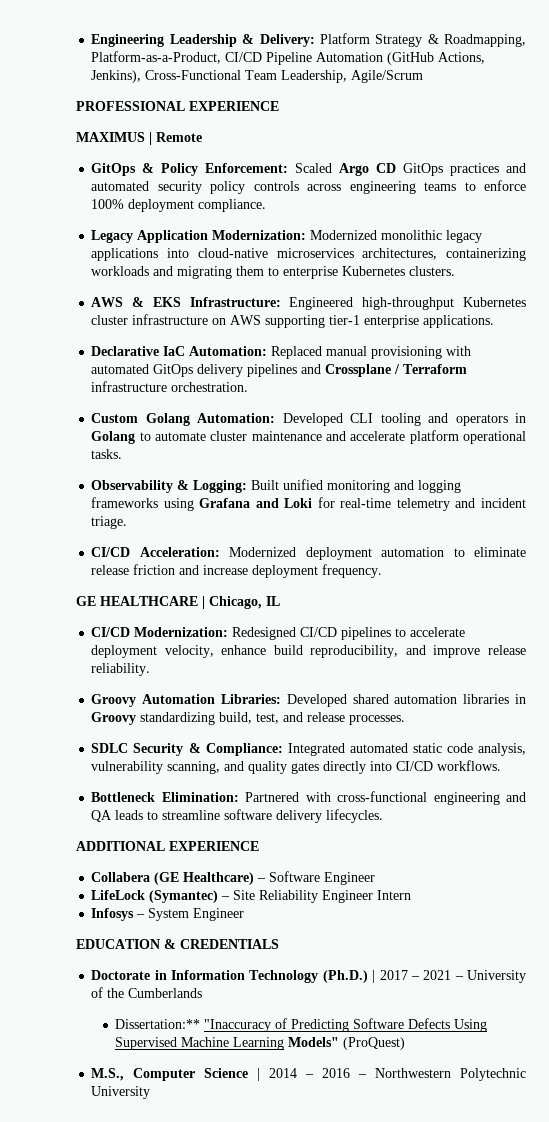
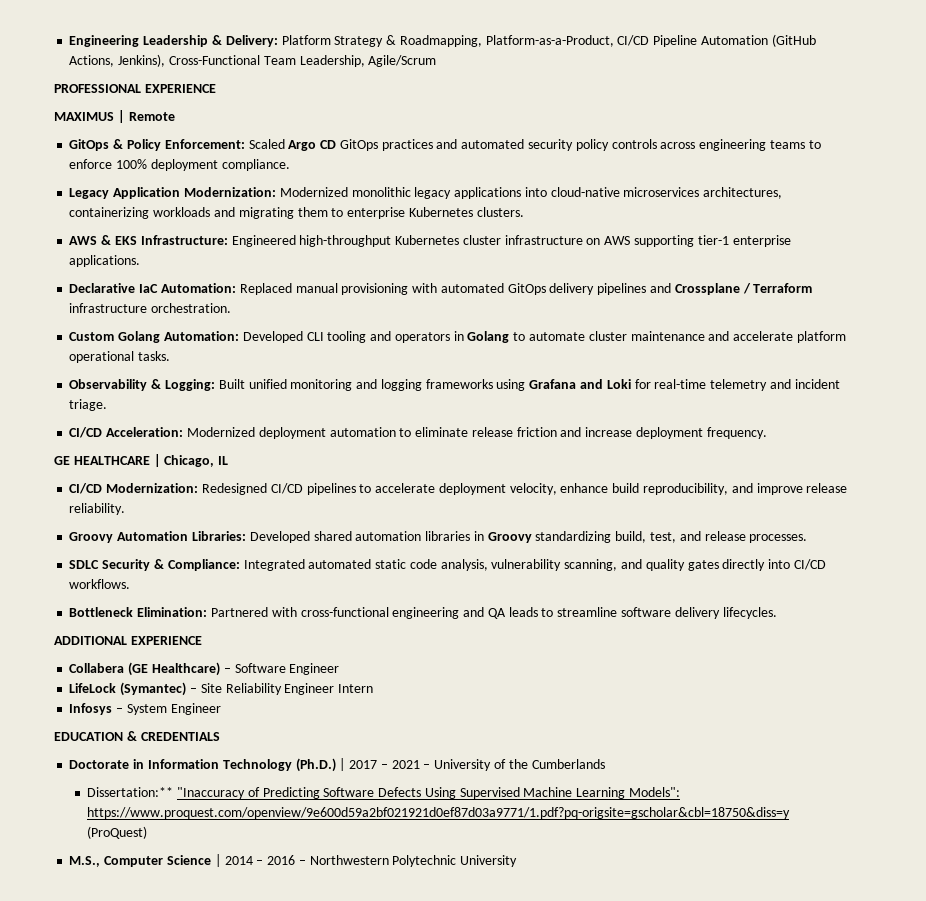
[288,1037,340,1047] Models" -> [629,787,681,797] [87,807,791,819] Models": https://www.proquest.com/openview/9e600d59a2bf021921d0ef87d03a9771/1.pdf?pq-origsite=gscholar&cbl=18750&diss=y

